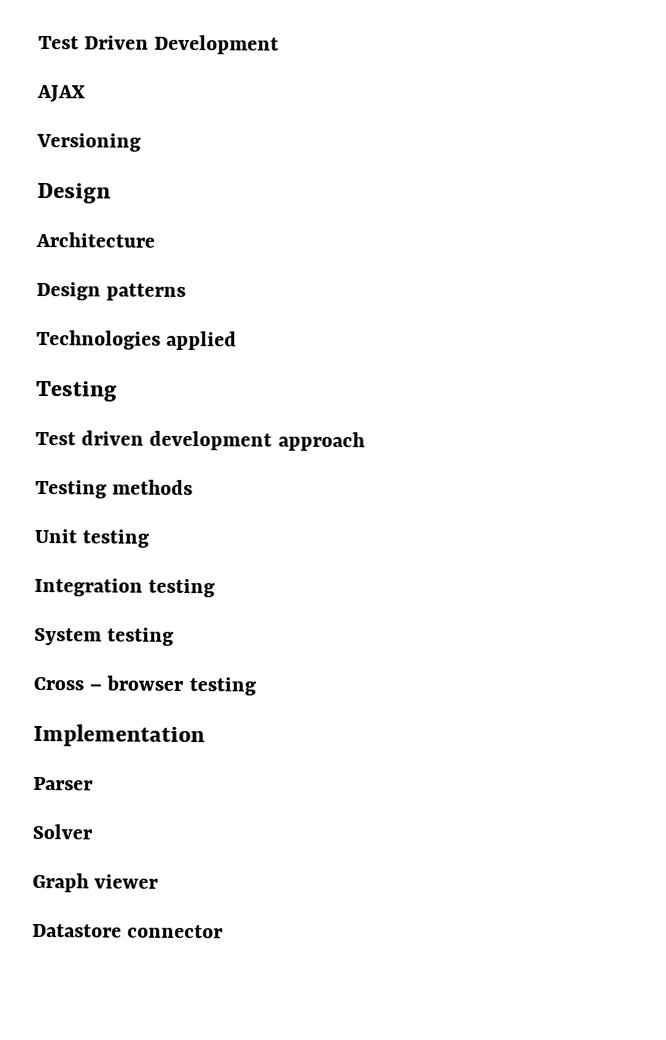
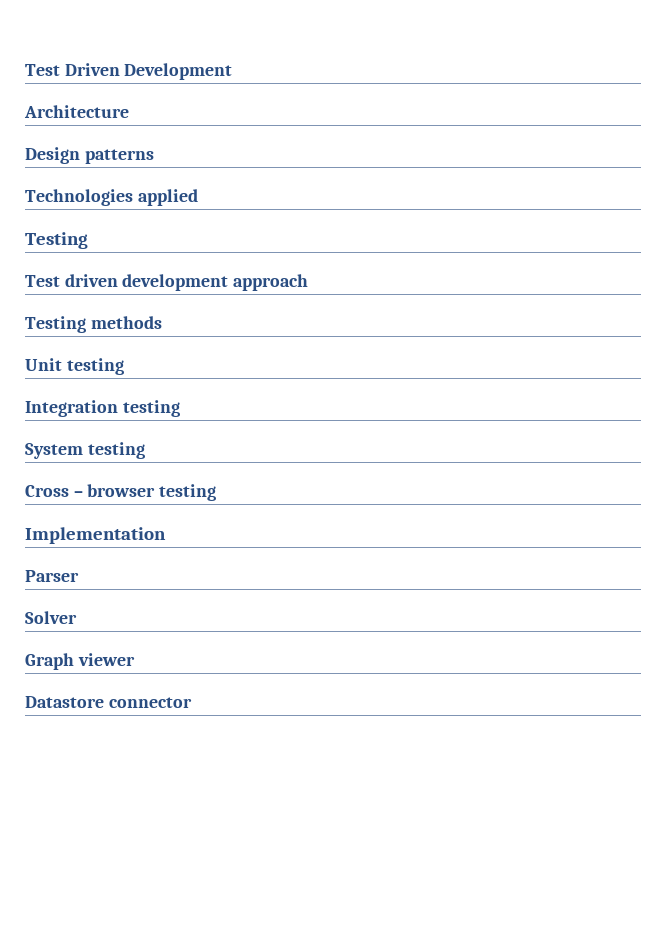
[36,84,85,103] [36,132,141,152] [37,182,111,204] // AJAX // Versioning // Design -> (233, 71) none

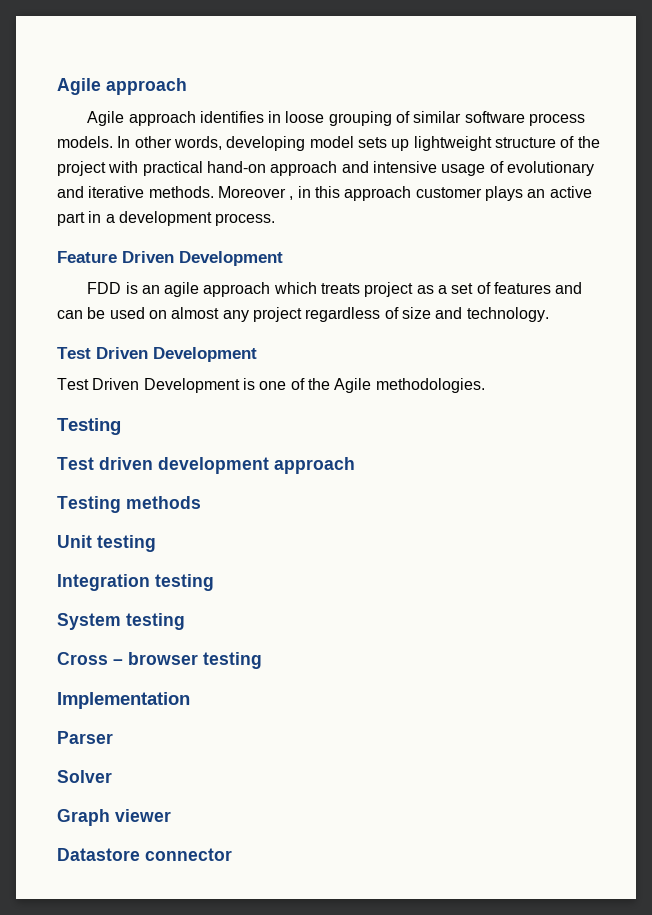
[25,63,233,80] [24,105,129,118] [25,147,154,164] [25,189,198,206] Test Driven Development // Architecture // Design patterns // Technologies applied -> [57,78,187,95] [87,111,586,126] [57,136,600,151] [57,161,594,176] [57,186,592,201] [57,211,276,226] [57,251,283,266] [87,282,583,297] [57,307,549,322] [57,347,257,362] [57,378,485,393] Agile approach // Agile approach identifies in loose grouping of similar software process models. In other words, developing model sets up lightweight structure of the project with practical hand-on approach and intensive usage of evolutionary and iterative methods. Moreover , in this approach customer plays an active part in a development process. // Feature Driven Development // FDD is an agile approach which treats project as a set of features and can be used on almost any project regardless of size and technology. // Test Driven Development // Test Driven Development is one of the Agile methodologies.

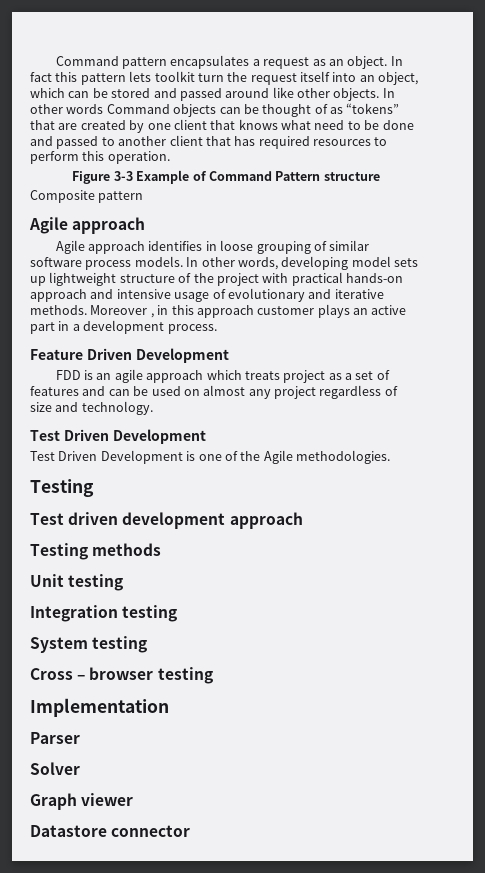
(57, 86) none -> [55,55,403,69] [30,71,419,85] [30,87,395,101] [30,103,400,117] [30,119,414,133] [30,135,388,149] [30,151,170,164] [72,170,380,184] [30,190,144,203] Command pattern encapsulates a request as an object. In fact this pattern lets toolkit turn the request itself into an object, which can be stored and passed around like other objects. In other words Command objects can be thought of as “tokens” that are created by one client that knows what need to be done and passed to another client that has required resources to perform this operation. // Figure 3-3 Example of Command Pattern structure // Composite pattern //
[206,161,266,173] hand-on -> [346,273,403,283] hands-on

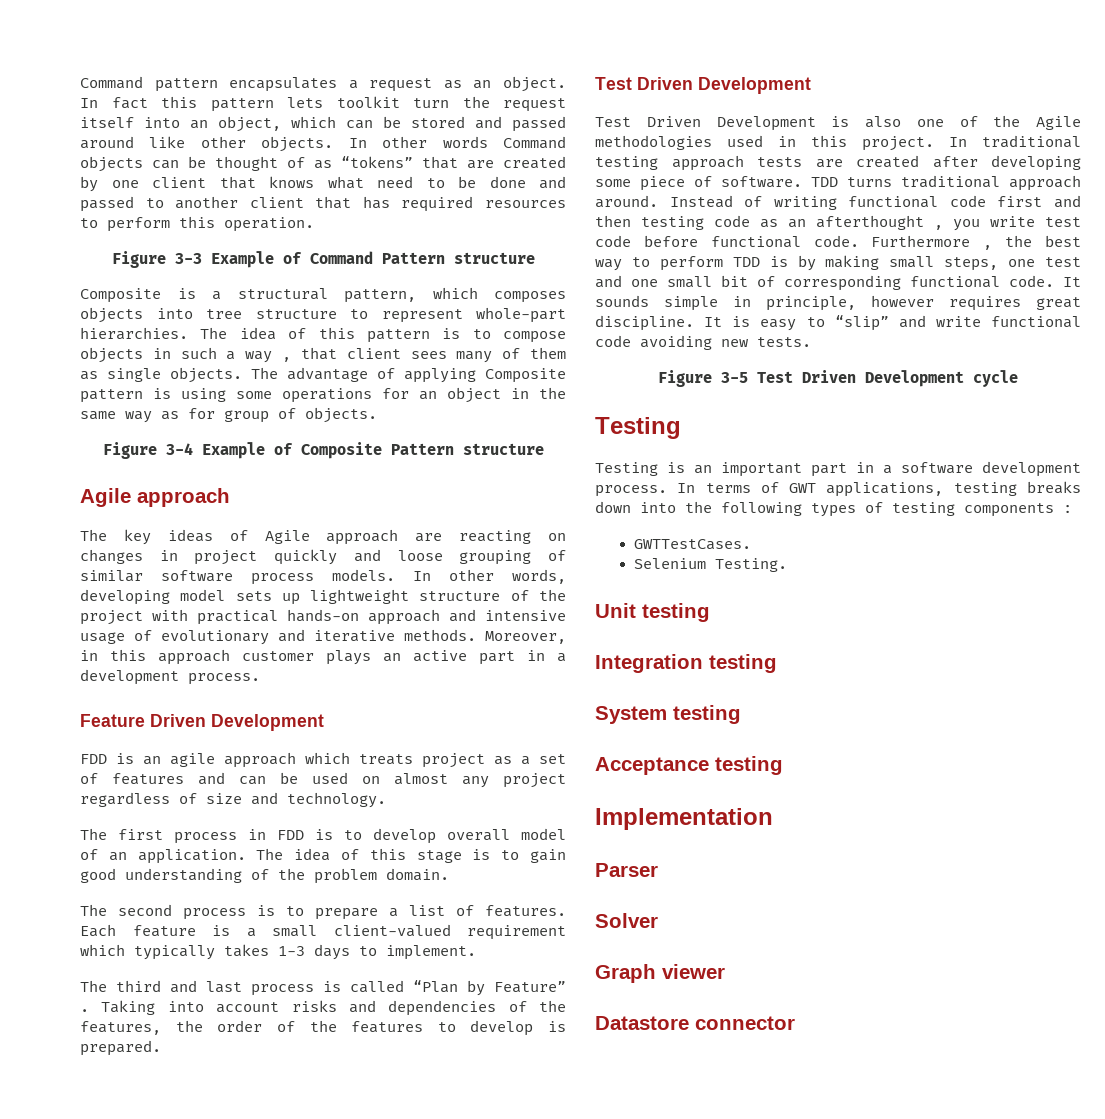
[98,191,144,203] [29,217,146,234] [55,240,217,254] pattern // Agile approach // Agile approach identifies in -> [177,287,566,303] [80,307,566,323] [80,327,566,343] [80,347,566,363] [80,367,566,383] [80,387,566,403] [80,407,377,423] [102,442,544,459] [80,488,230,507] [80,529,566,545] [80,549,381,565] is a structural pattern, which composes objects into tree structure to represent whole-part hierarchies. The idea of this pattern is to compose objects in such a way , that client sees many of them as single objects. The advantage of applying Composite pattern is using some operations for an object in the same way as for group of objects. // Figure 3-4 Example of Composite Pattern structure // Agile approach // The key ideas of Agile approach are reacting on changes in project quickly and
[90,305,154,318] Moreover , -> [485,631,566,644] Moreover,
(153, 408) none -> [80,828,566,844] [80,848,566,864] [80,868,449,884] [80,904,566,920] [80,924,566,940] [80,944,476,960] [80,980,566,996] [80,1000,566,1016] [80,1020,566,1036] [80,1040,161,1056] // The first process in FDD is to develop overall model of an application. The idea of this stage is to gain good understanding of the problem domain. // The second process is to prepare a list of features. Each feature is a small client-valued requirement which typically takes 1-3 days to implement. // The third and last process is called “Plan by Feature” . Taking into account risks and dependencies of the features, the order of the features to develop is prepared.
(196, 456) none -> [865,116,901,128] also
[296,450,390,464] [30,479,94,497] [30,512,303,529] [30,543,162,560] methodologies. // Testing // Test driven development approach // Testing methods -> [595,135,1081,151] [595,155,1081,171] [595,175,1081,191] [595,195,1081,210] [595,215,1081,231] [595,235,1081,250] [595,255,1081,271] [595,275,1081,291] [595,295,1081,311] [595,315,1081,331] [595,335,811,350] [658,370,1018,387] [595,417,681,439] [595,461,1081,477] [595,481,1081,497] [595,501,1072,517] [633,539,751,550] [633,558,787,572] methodologies used in this project. In traditional testing approach tests are created after developing some piece of software. TDD turns traditional approach around. Instead of writing functional code first and then testing code as an afterthought , you write test code before functional code. Furthermore , the best way to perform TDD is by making small steps, one test and one small bit of corresponding functional code. It sounds simple in principle, however requires great discipline. It is easy to “slip” and write functional code avoiding new tests. // Figure 3-5 Test Driven Development cycle // Testing // Testing is an important part in a software development process. In terms of GWT applications, testing breaks down into the following types of testing components : // GWTTestCases. // Selenium Testing.
[30,667,154,680] Cross – browser -> [595,757,709,775] Acceptance

